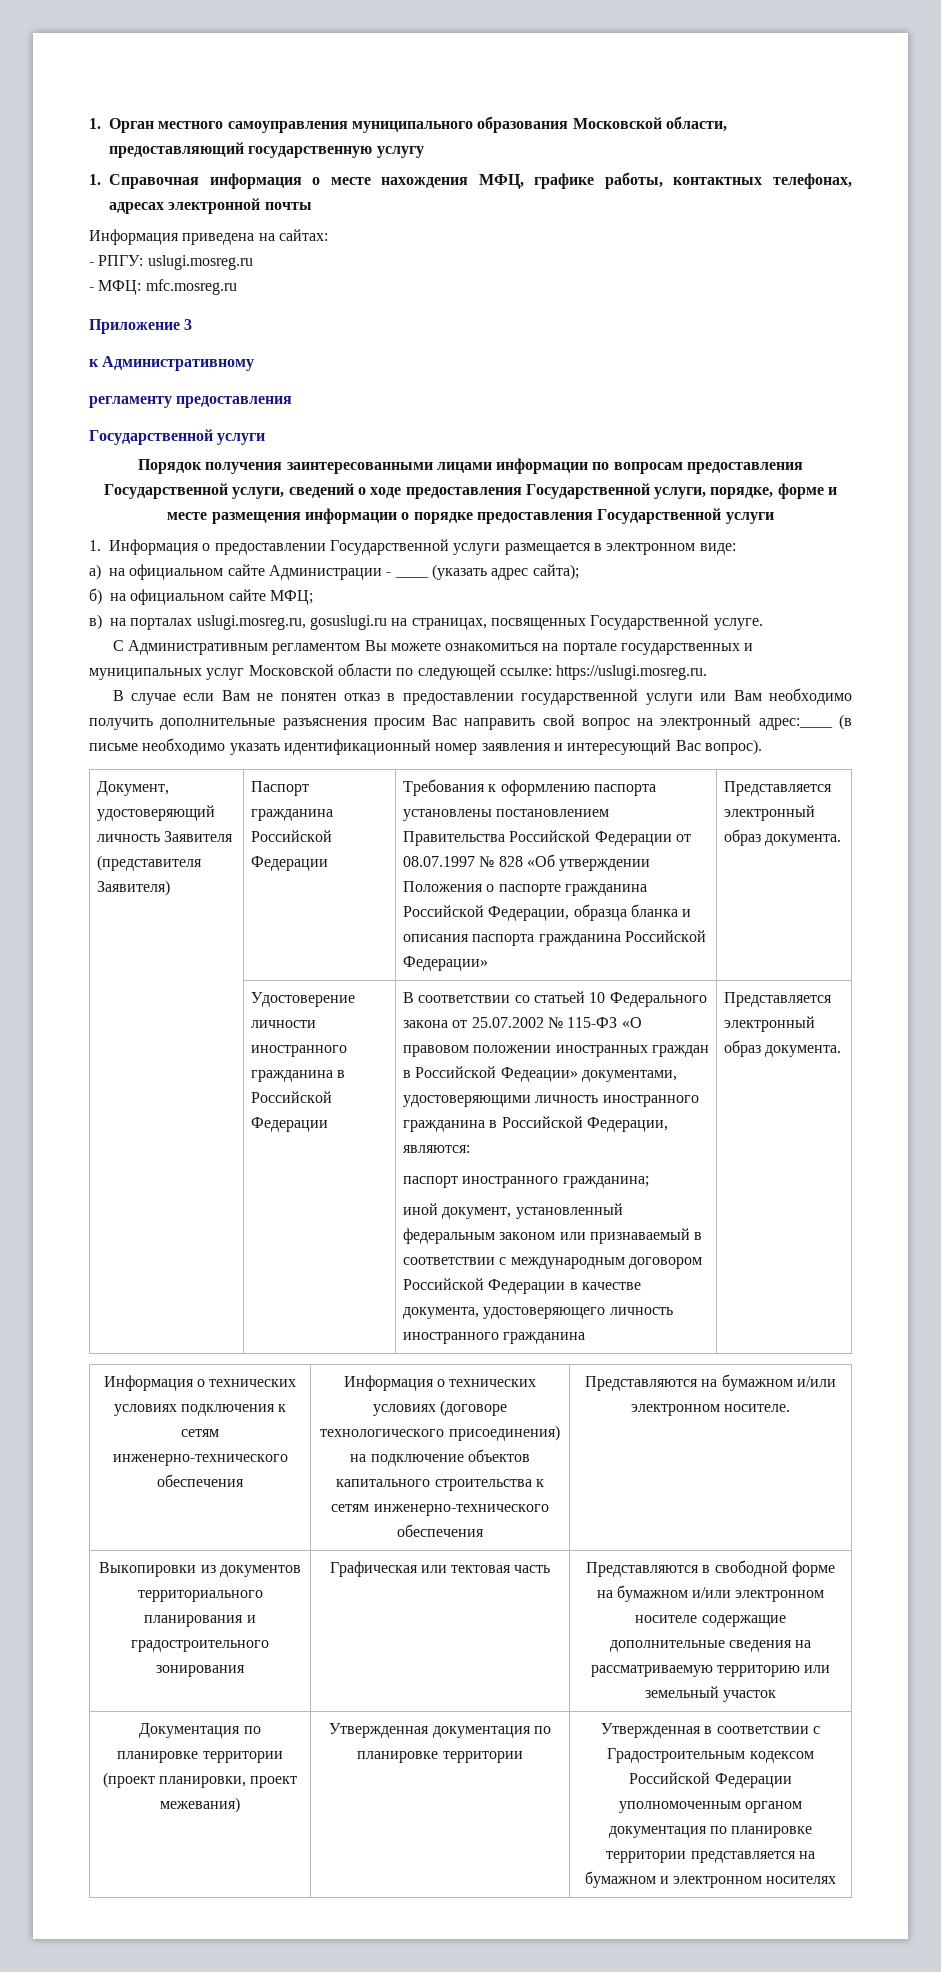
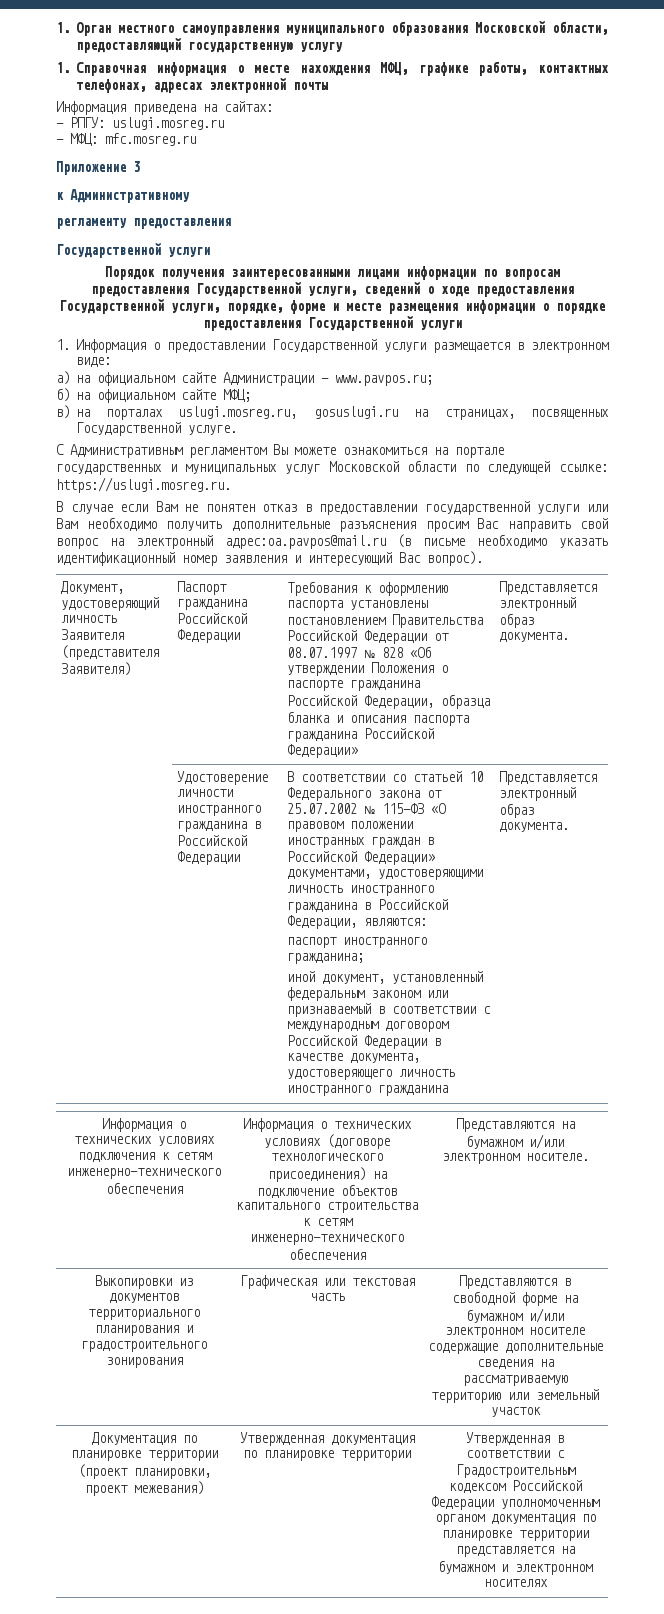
[394,564,579,580] ____ (указать адрес сайта); -> [334,374,433,386] www.pavpos.ru;
[758,718,833,730] адрес:____ -> [224,535,386,549] адрес:oa.pavpos@mail.ru
[500,1067,578,1082] Федеации» -> [363,851,435,865] Федерации»
[451,1565,512,1573] тектовая -> [351,1278,415,1286] текстовая

